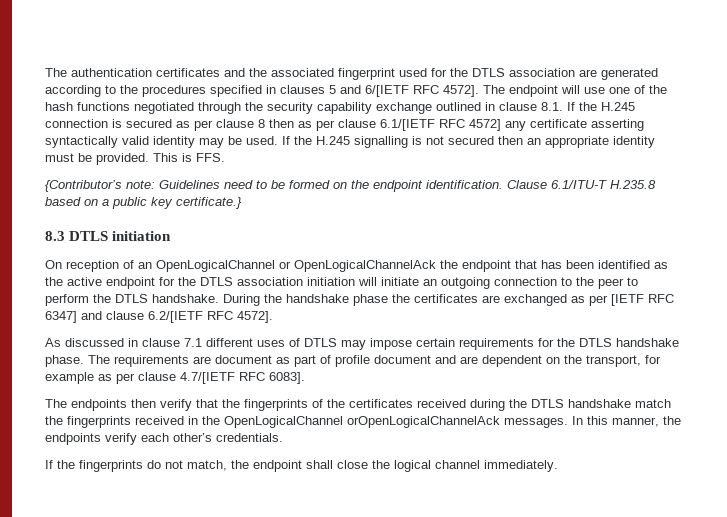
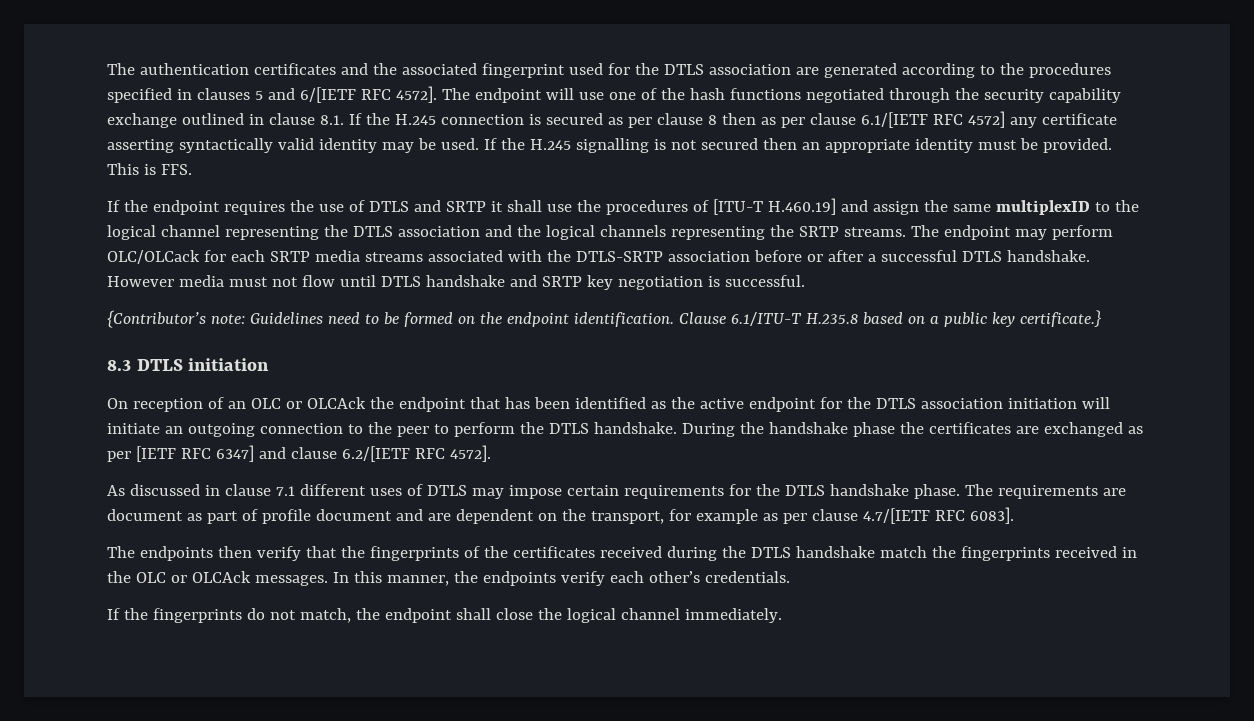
(225, 157) none -> [107,198,1139,215] [107,225,1113,240] [107,250,1090,264] [107,275,805,290] // If the endpoint requires the use of DTLS and SRTP it shall use the procedures of [ITU-T H.460.19] and assign the same multiplexID to the logical channel representing the DTLS association and the logical channels representing the SRTP streams. The endpoint may perform OLC/OLCack for each SRTP media streams associated with the DTLS-SRTP association before or after a successful DTLS handshake. However media must not flow until DTLS handshake and SRTP key negotiation is successful.
[156,260,436,272] OpenLogicalChannel or OpenLogicalChannelAck -> [250,397,366,409] OLC or OLCAck
[224,416,500,428] OpenLogicalChannel orOpenLogicalChannelAck -> [135,571,251,583] OLC or OLCAck

